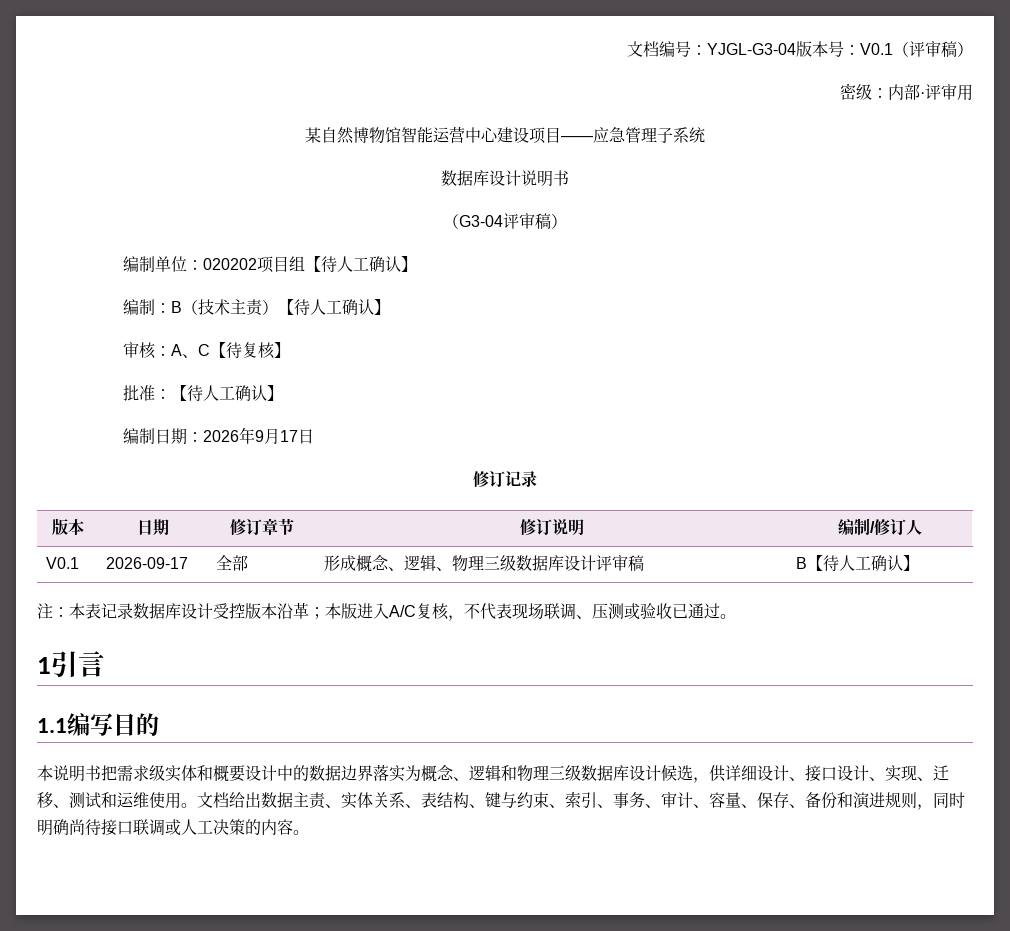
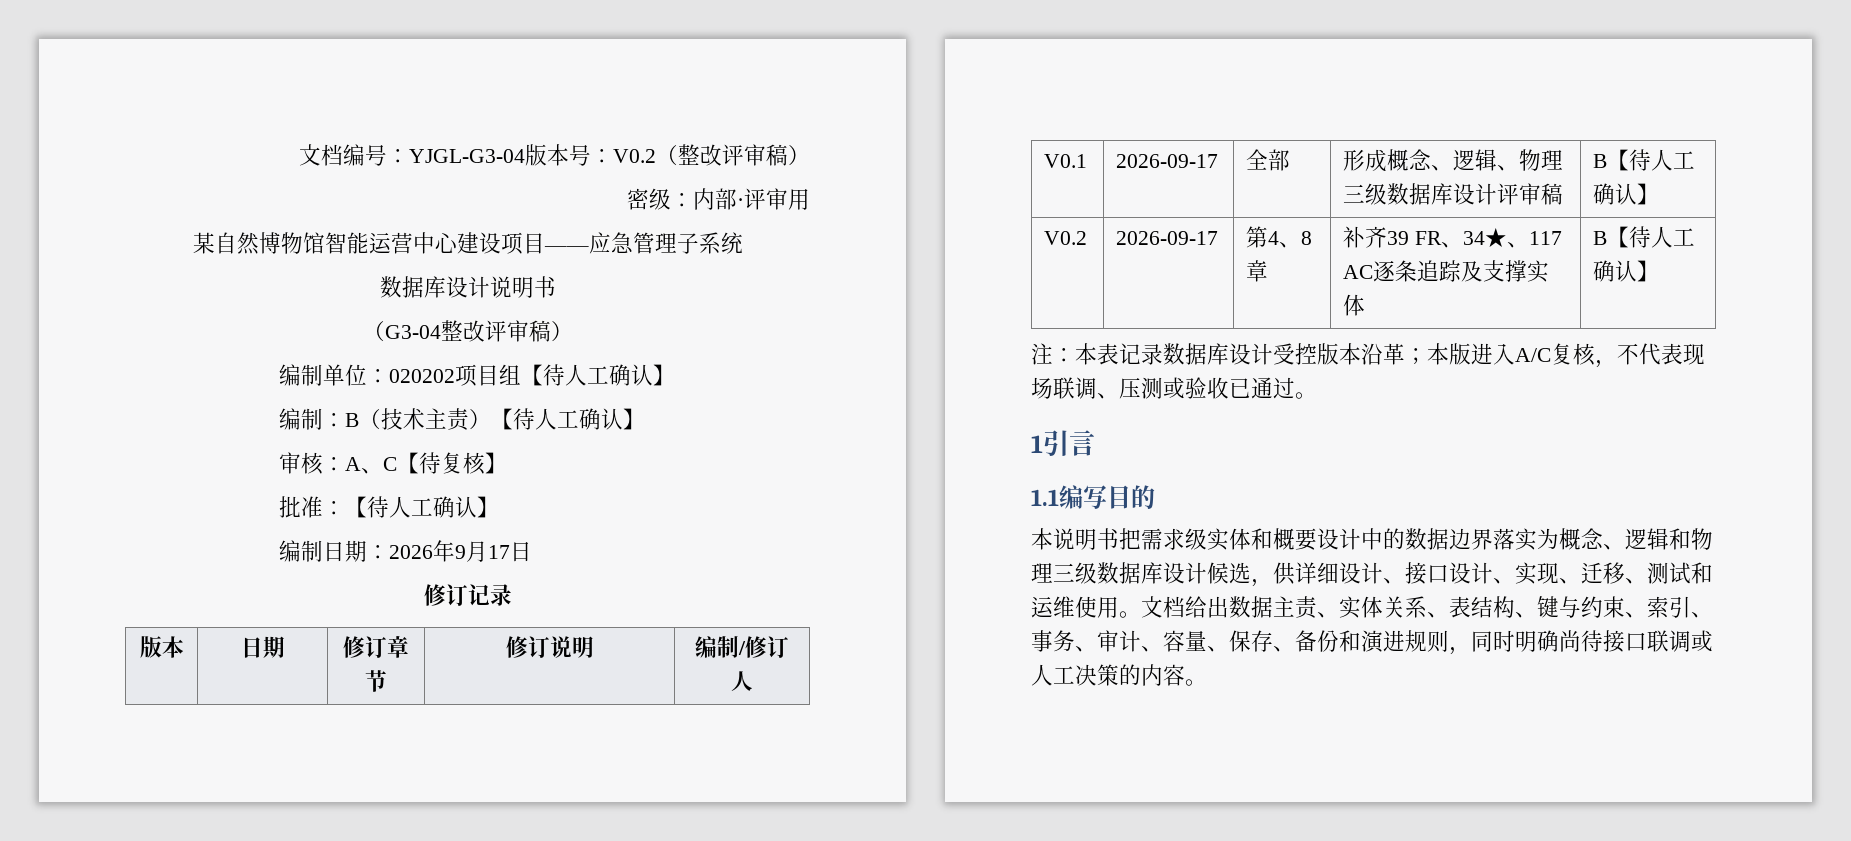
[860,42,909,57] V0.1（ -> [613,144,722,166] V0.2（整改
(503, 221) none -> [440,320,485,342] 整改
(919, 563) none -> [1044,231,1088,245] [1116,231,1219,245] [1246,226,1313,248] [1246,260,1269,282] [1343,226,1563,248] [1343,260,1550,283] [1343,294,1366,316] [1593,226,1696,248] [1593,260,1660,282] // V0.2 | 2026-09-17 | 第4、8章 | 补齐39 FR、34★、117 AC逐条追踪及支撑实体 | B【待人工确认】

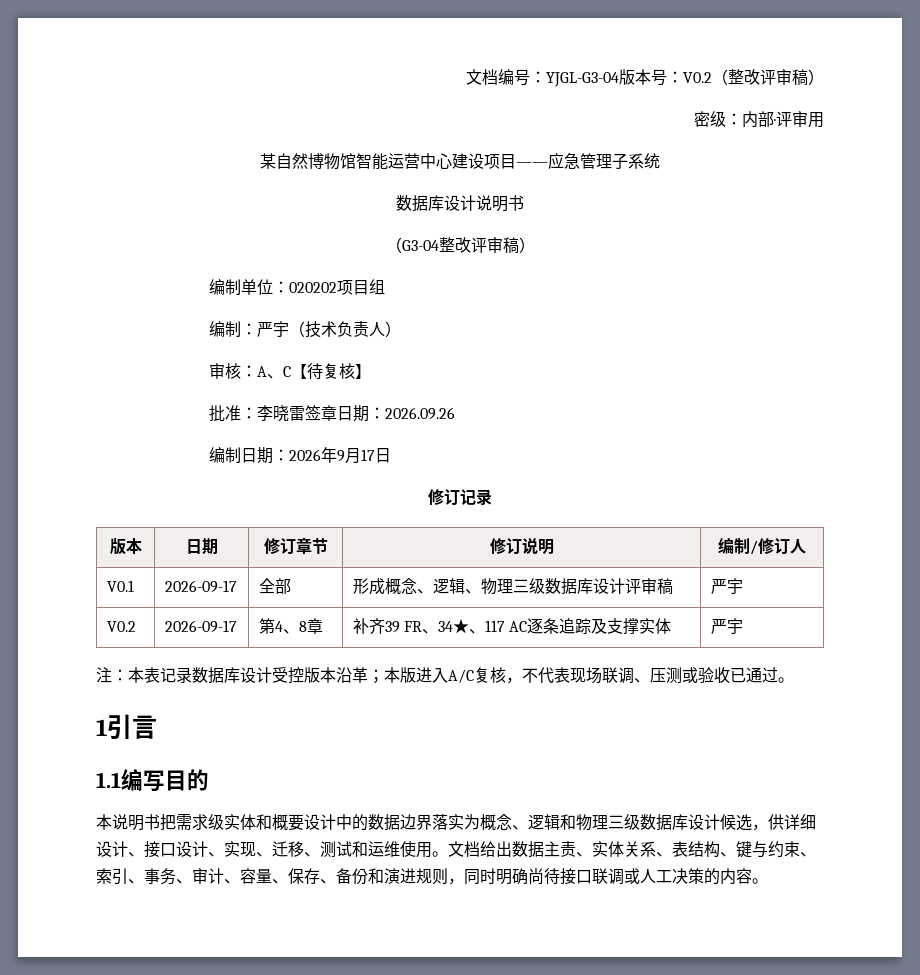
[521,364,676,386] [279,408,646,431] 【待人工确认】 // 编制：B（技术主责）【待人工确认】 -> [209,321,402,338] // 编制：严宇（技术负责人）
[345,496,500,518] 【待人工确认】 -> [257,405,456,422] 李晓雷签章日期：2026.09.26
[1593,149,1696,171] [1593,183,1660,205] B【待人工确认】 -> [710,578,743,594] 严宇
[1593,226,1696,248] [1593,260,1660,282] B【待人工确认】 -> [710,618,743,634] 严宇

